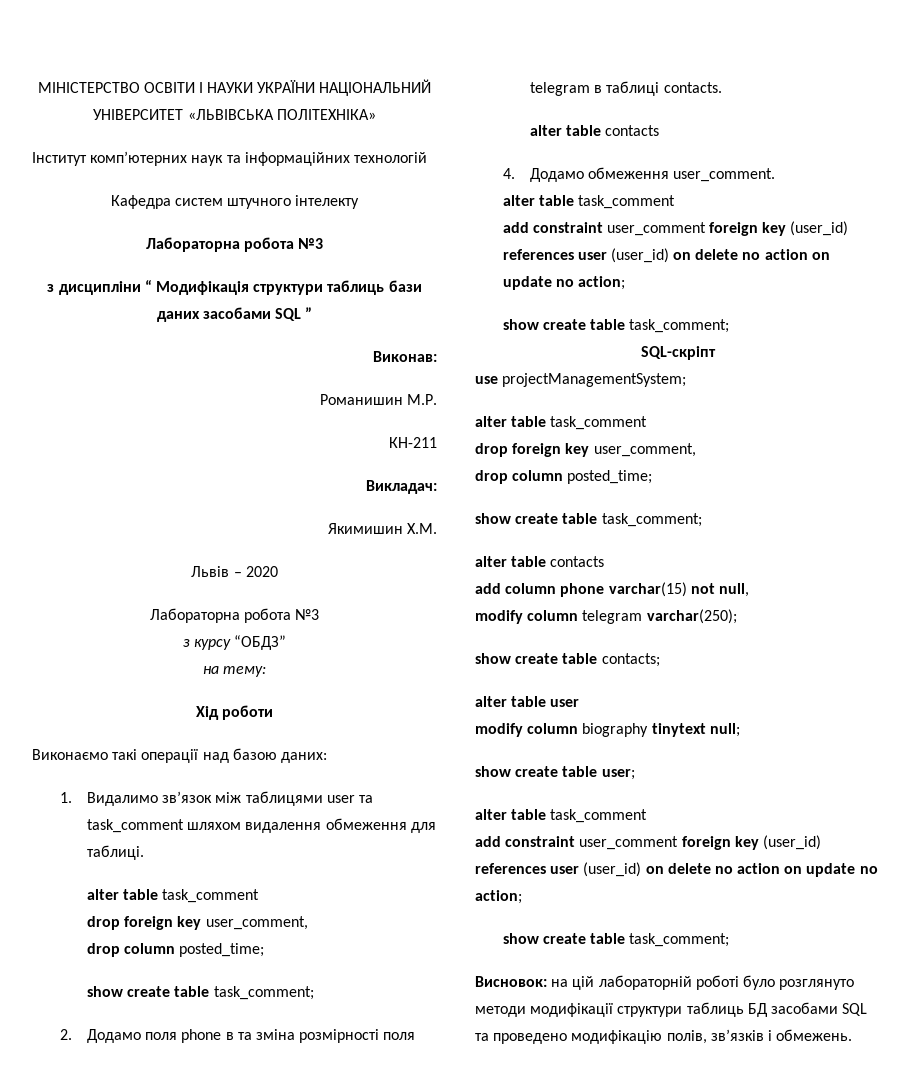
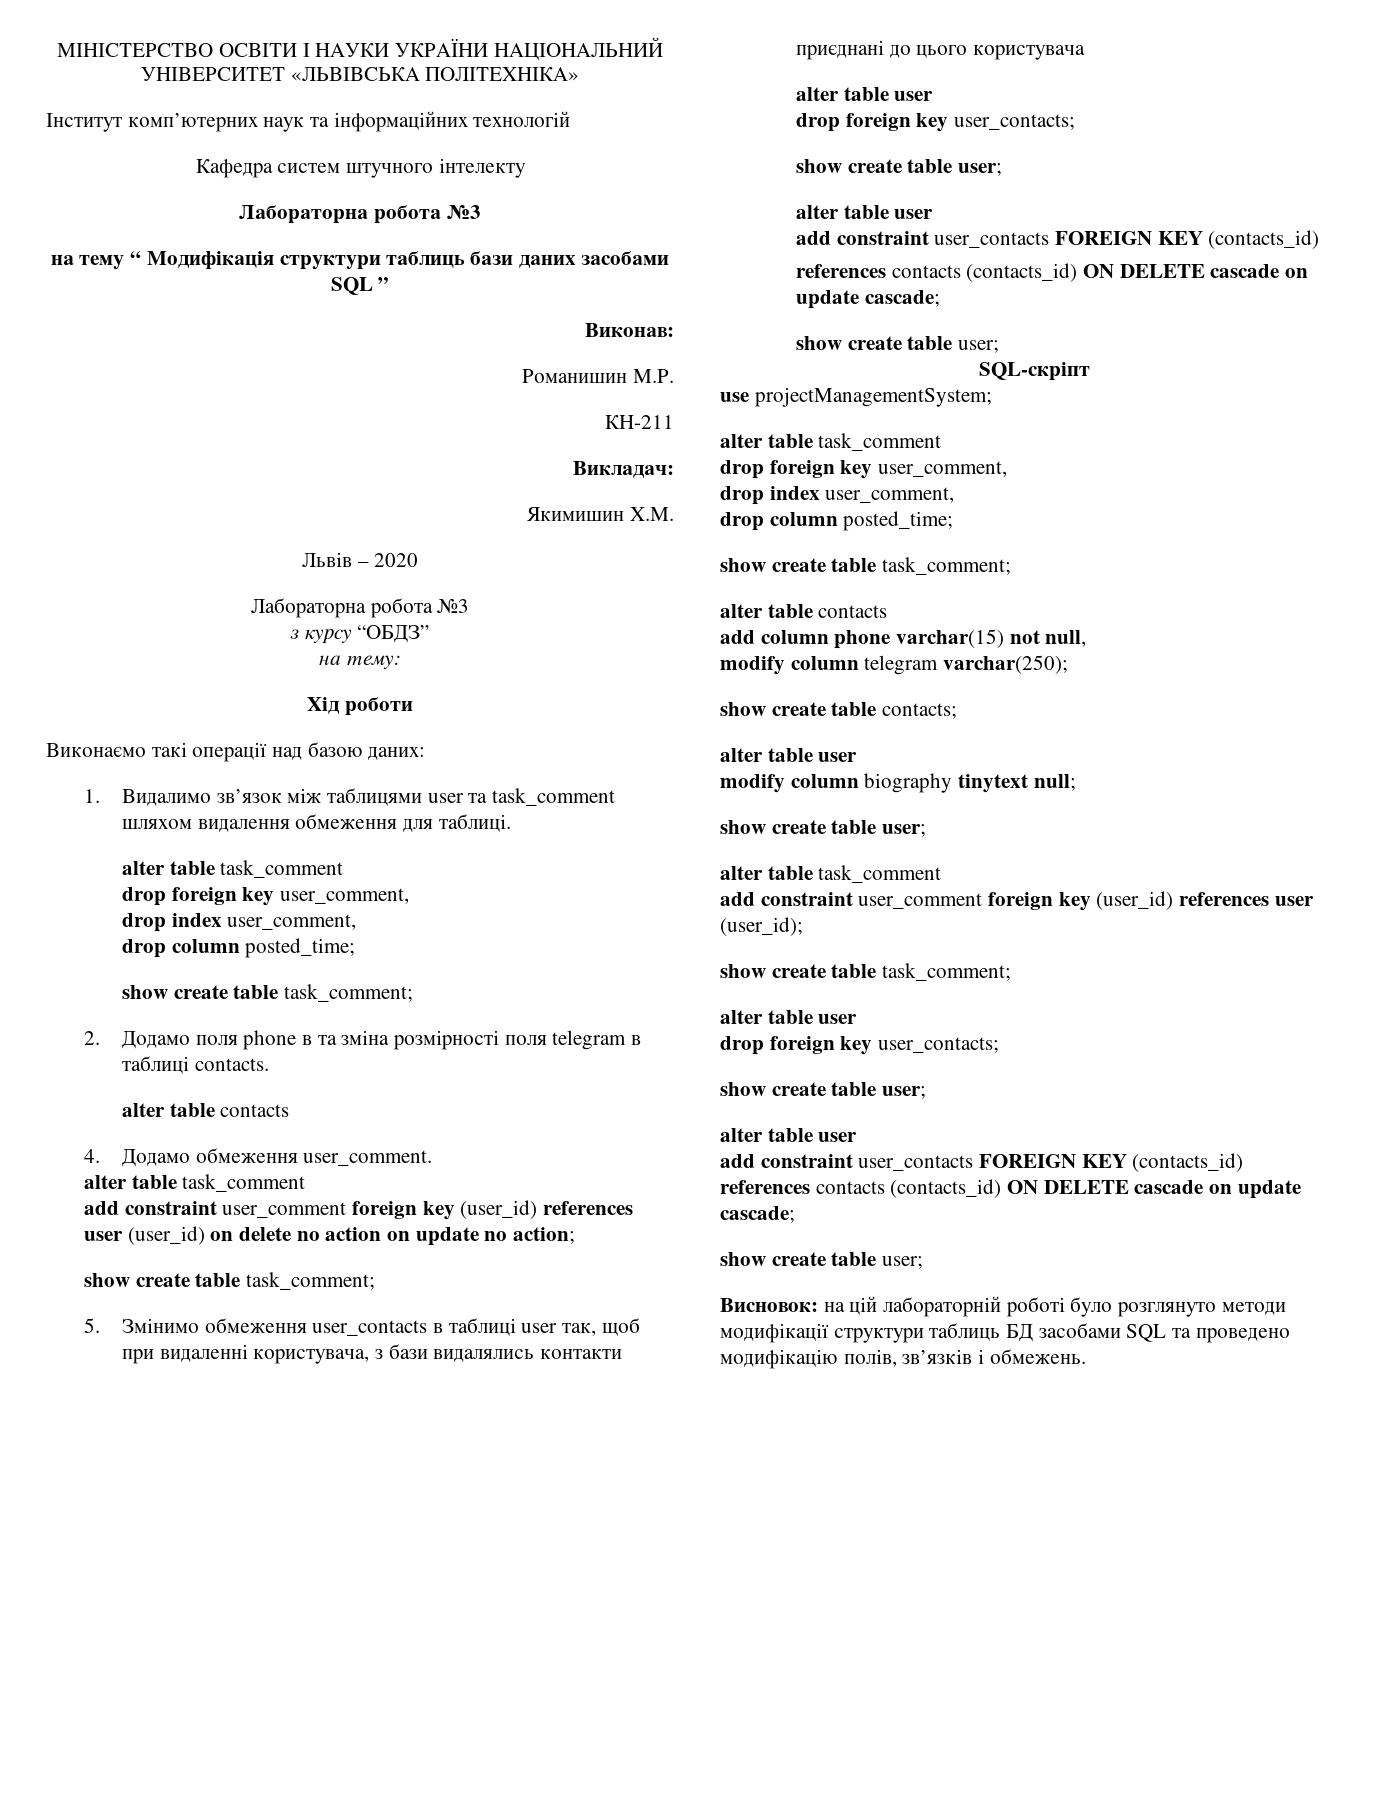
[47,281,141,295] з дисципліни -> [50,255,125,270] на тему
(308, 923) none -> [122,913,357,932] // drop index user_comment,
(730, 326) none -> [84,1318,640,1336] [122,1344,623,1364] [796,40,1086,60] [796,87,934,101] [796,113,1076,132] [796,159,1003,176] [796,205,934,219] [796,230,1320,249] [796,263,1309,282] [796,290,940,309] [796,336,1000,353] // 5. Змінимо обмеження user_contacts в таблиці user так, щоб при видаленні користувача, з бази видалялись контакти приєднані до цього користувача // alter table user // drop foreign key user_contacts; // show create table user; // alter table user // add constraint user_contacts FOREIGN KEY (contacts_id) // references contacts (contacts_id) ON DELETE cascade on update cascade; // show create table user;
(696, 450) none -> [720,486,955,505] // drop index user_comment,
[583,862,878,877] [475,890,522,904] [502,933,730,947] (user_id) on delete no action on update no action; // show create table task_comment; -> [720,917,803,936] [720,963,1012,981] [720,1010,858,1024] [720,1036,1000,1055] [720,1082,927,1099] [720,1128,858,1142] [720,1153,1244,1172] [720,1179,1301,1199] [720,1206,795,1223] [720,1252,924,1269] (user_id); // show create table task_comment; // alter table user // drop foreign key user_contacts; // show create table user; // alter table user // add constraint user_contacts FOREIGN KEY (contacts_id) // references contacts (contacts_id) ON DELETE cascade on update cascade; // show create table user;

